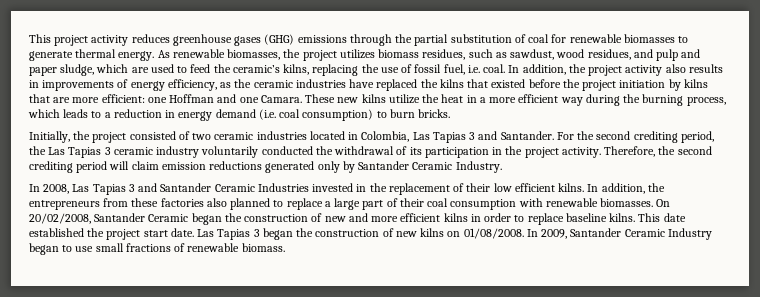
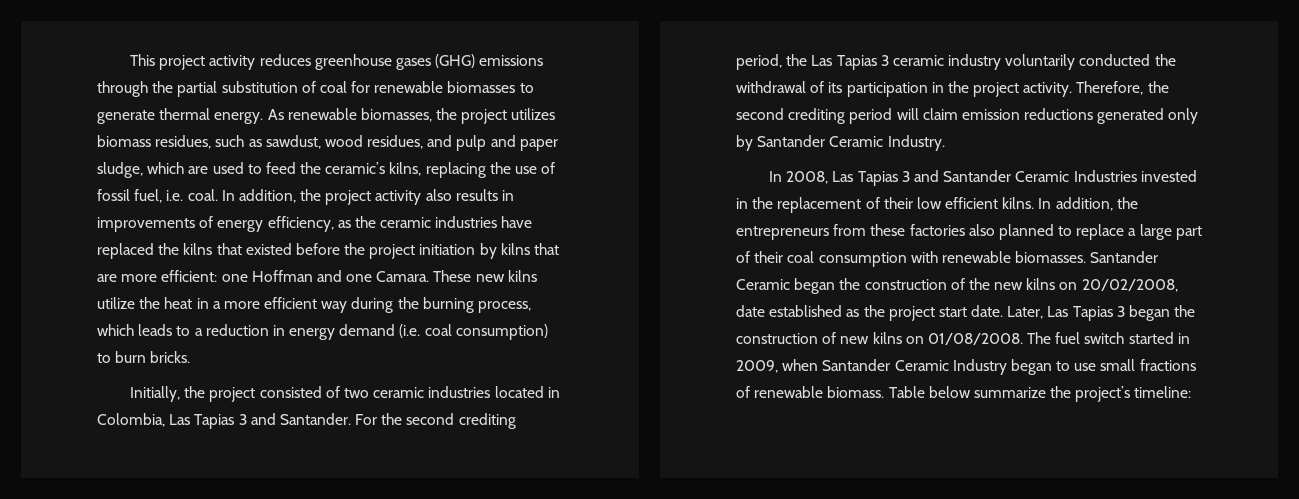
[656,199,671,207] [29,213,91,224] On 20/02/2008, -> (1087, 257) none
[324,213,661,225] new and more efficient kilns in order to replace baseline kilns. This -> [968,278,1178,292] the new kilns on 20/02/2008,
(84, 232) none -> [846,309,860,317] as
(194, 232) none -> [1007,306,1044,319] Later,
[526,229,568,239] In 2009, -> [1027,332,1190,344] [736,359,819,373] The fuel switch started in 2009, when
(285, 247) none -> [888,386,1192,402] Table below summarize the project’s timeline:

